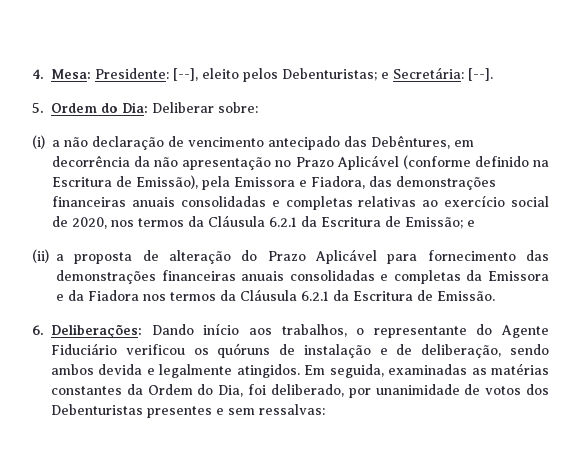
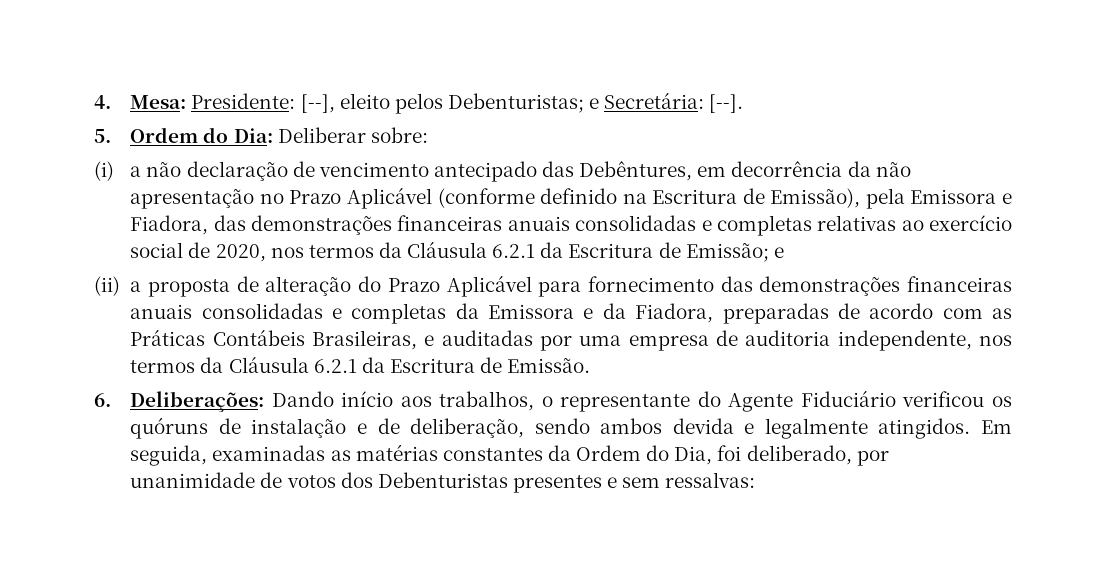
[88,290,139,301] Fiadora -> [635,303,1012,324] [130,329,972,351] Fiadora, preparadas de acordo com as Práticas Contábeis Brasileiras, e auditadas por uma empresa de auditoria independente,

